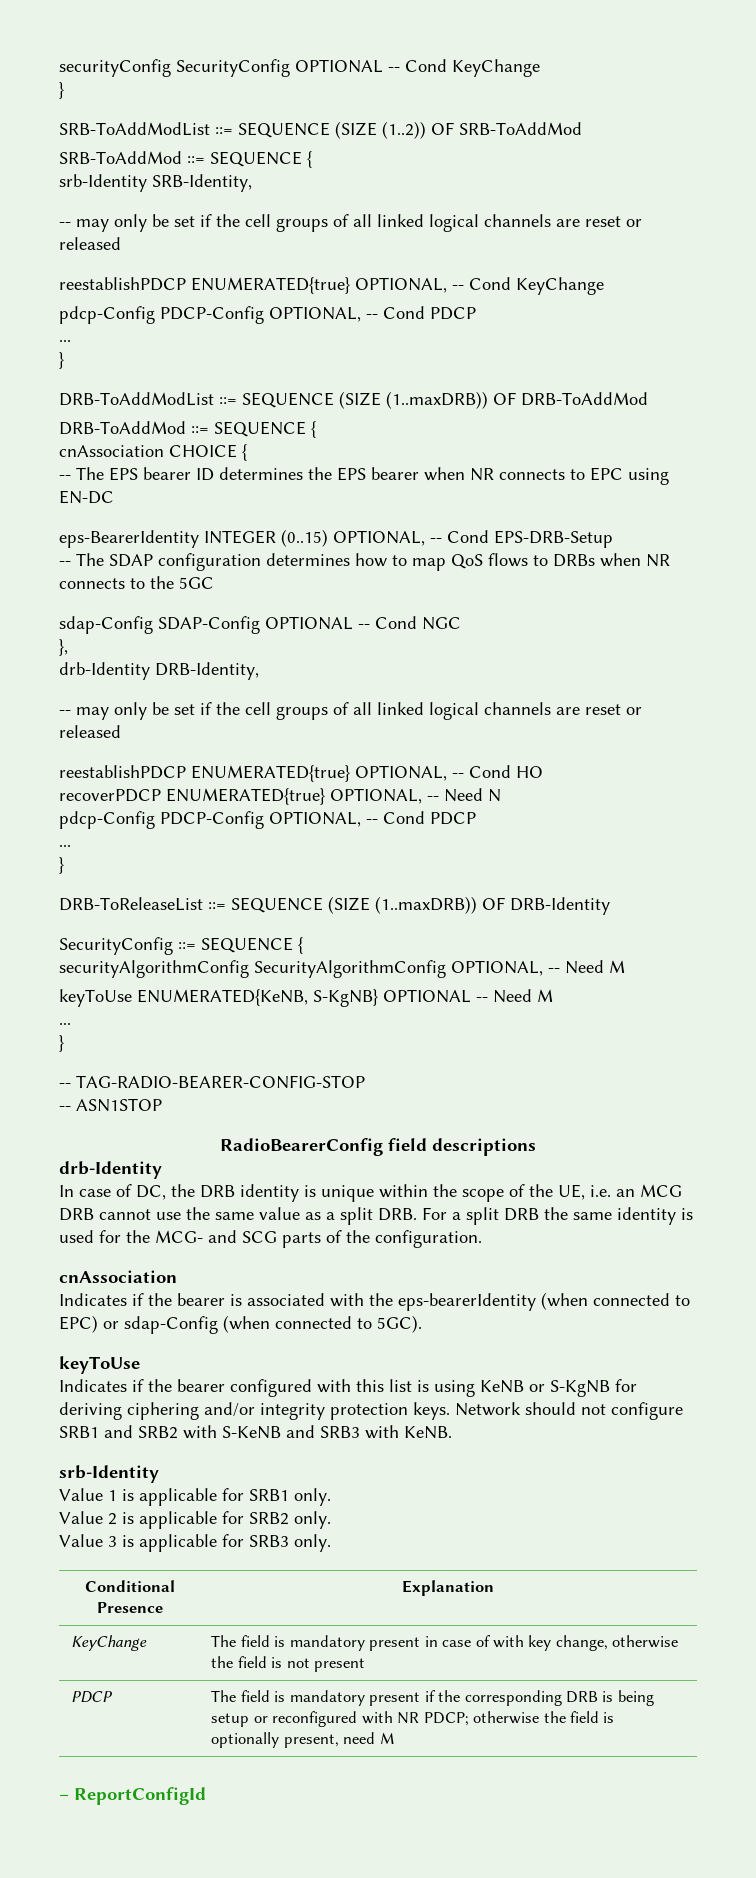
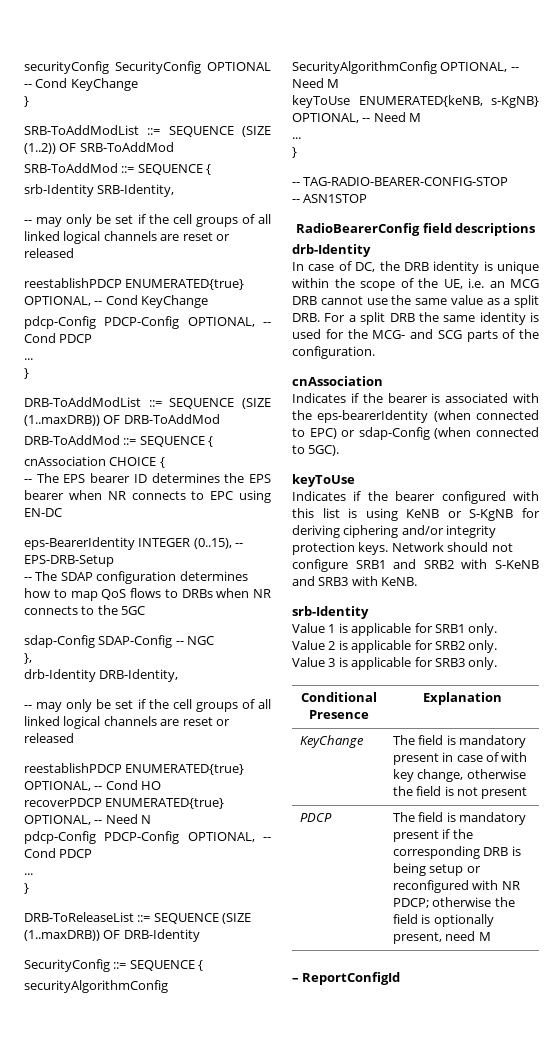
[281,529,489,547] (0..15) OPTIONAL, -- Cond -> [193,538,244,549] (0..15), --
[265,616,417,630] OPTIONAL -- Cond -> [175,641,184,645] --
[137,989,471,1007] ENUMERATED{KeNB, S-KgNB} OPTIONAL -> [358,95,539,108] [292,113,359,123] ENUMERATED{keNB, s-KgNB} OPTIONAL,

